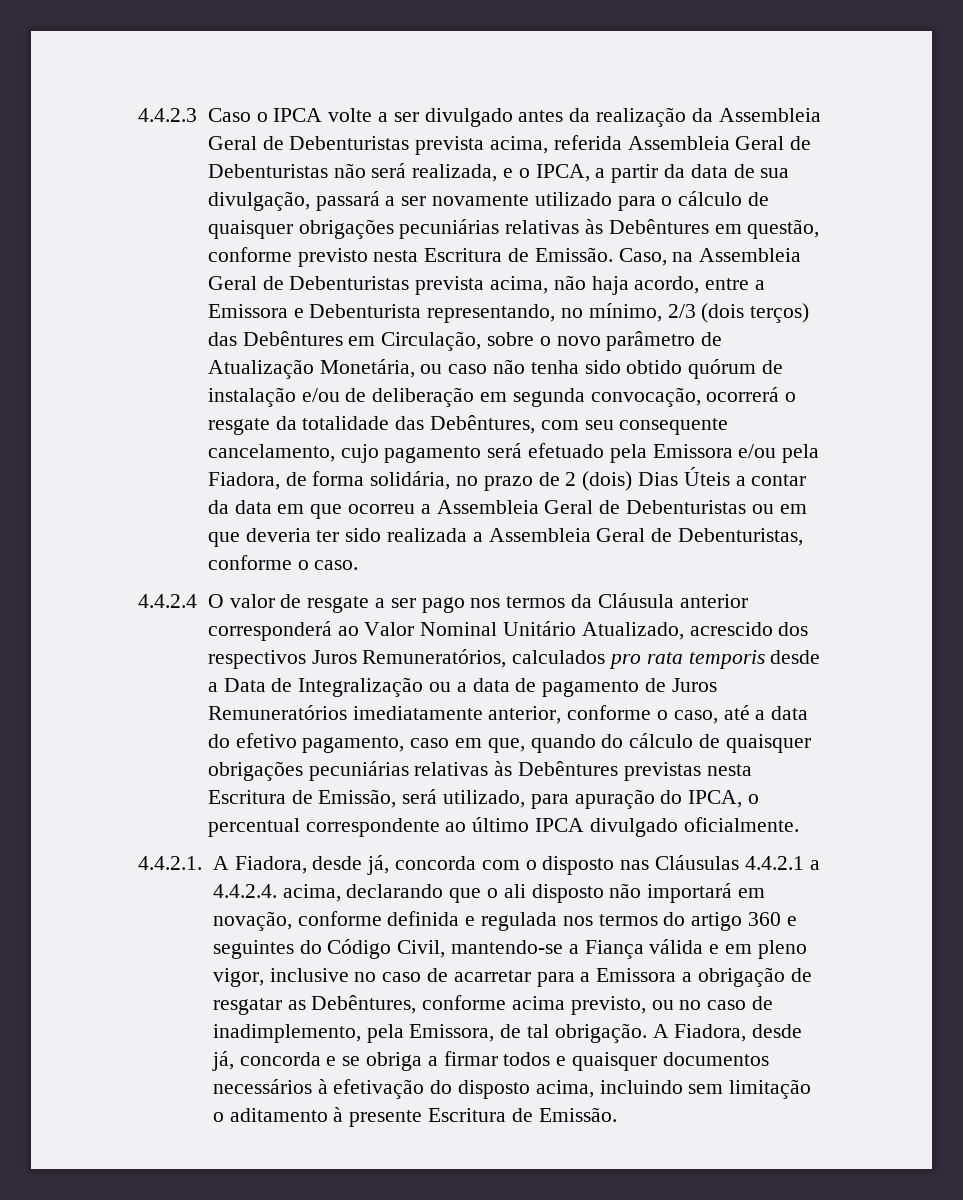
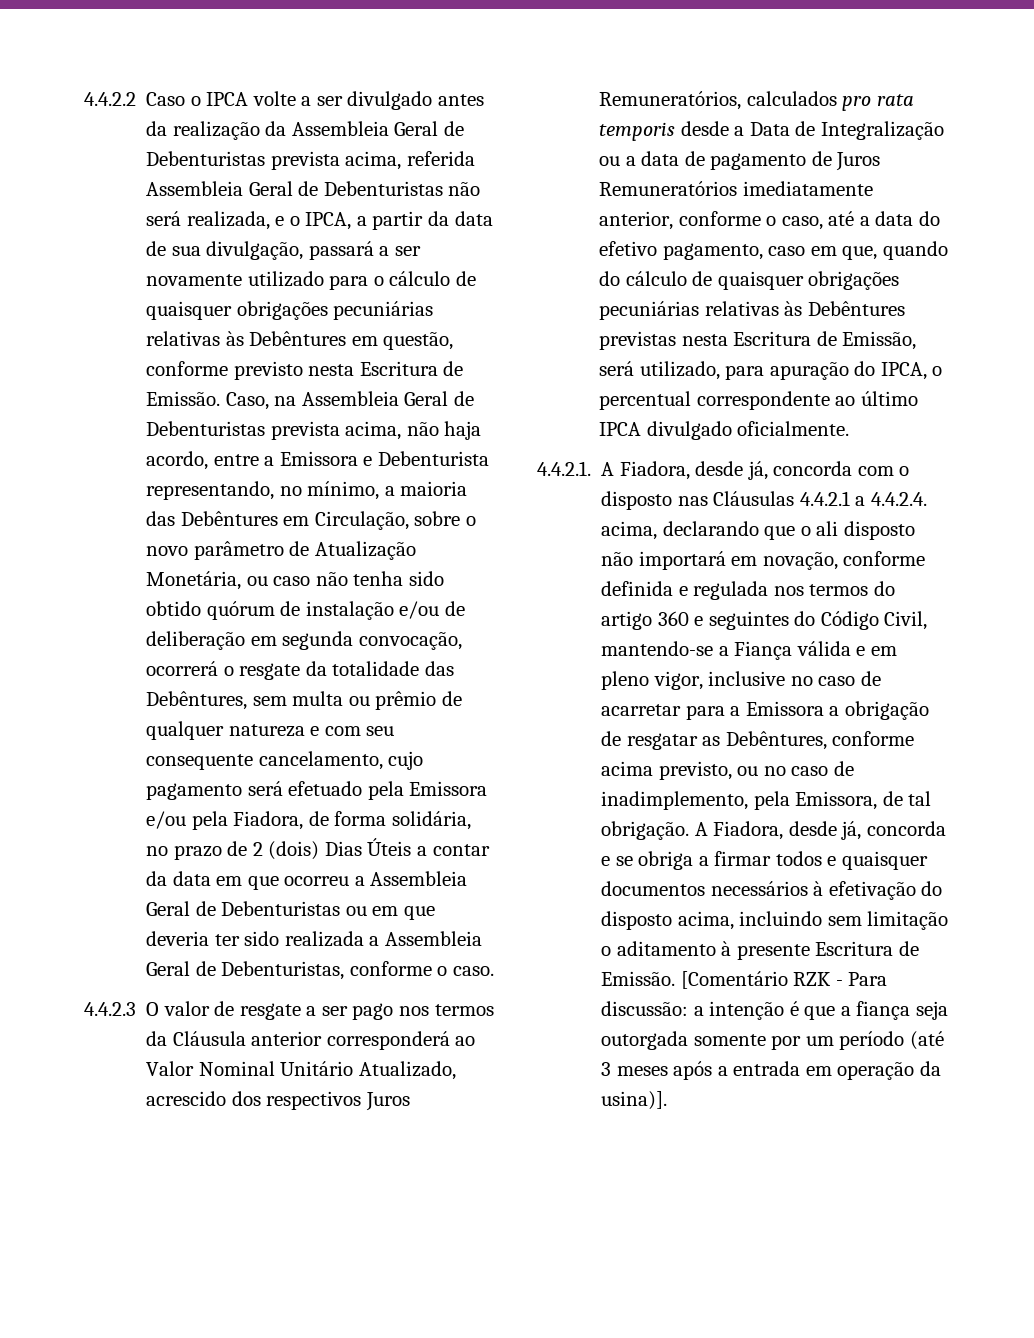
[138,108,197,122] 4.4.2.3 -> [84,92,136,106] 4.4.2.2
[667,303,810,323] 2/3 (dois terços) -> [384,481,468,496] a maioria
(535, 424) none -> [252,691,462,710] [146,721,320,740] sem multa ou prêmio de qualquer natureza e
[138,594,197,608] 4.4.2.4 -> [84,1002,136,1016] 4.4.2.3
(617, 1114) none -> [680,971,888,989] [601,1001,948,1020] [601,1031,944,1050] [601,1061,941,1080] [601,1091,668,1110] [Comentário RZK - Para discussão: a intenção é que a fiança seja outorgada somente por um período (até 3 meses após a entrada em operação da usina)].

